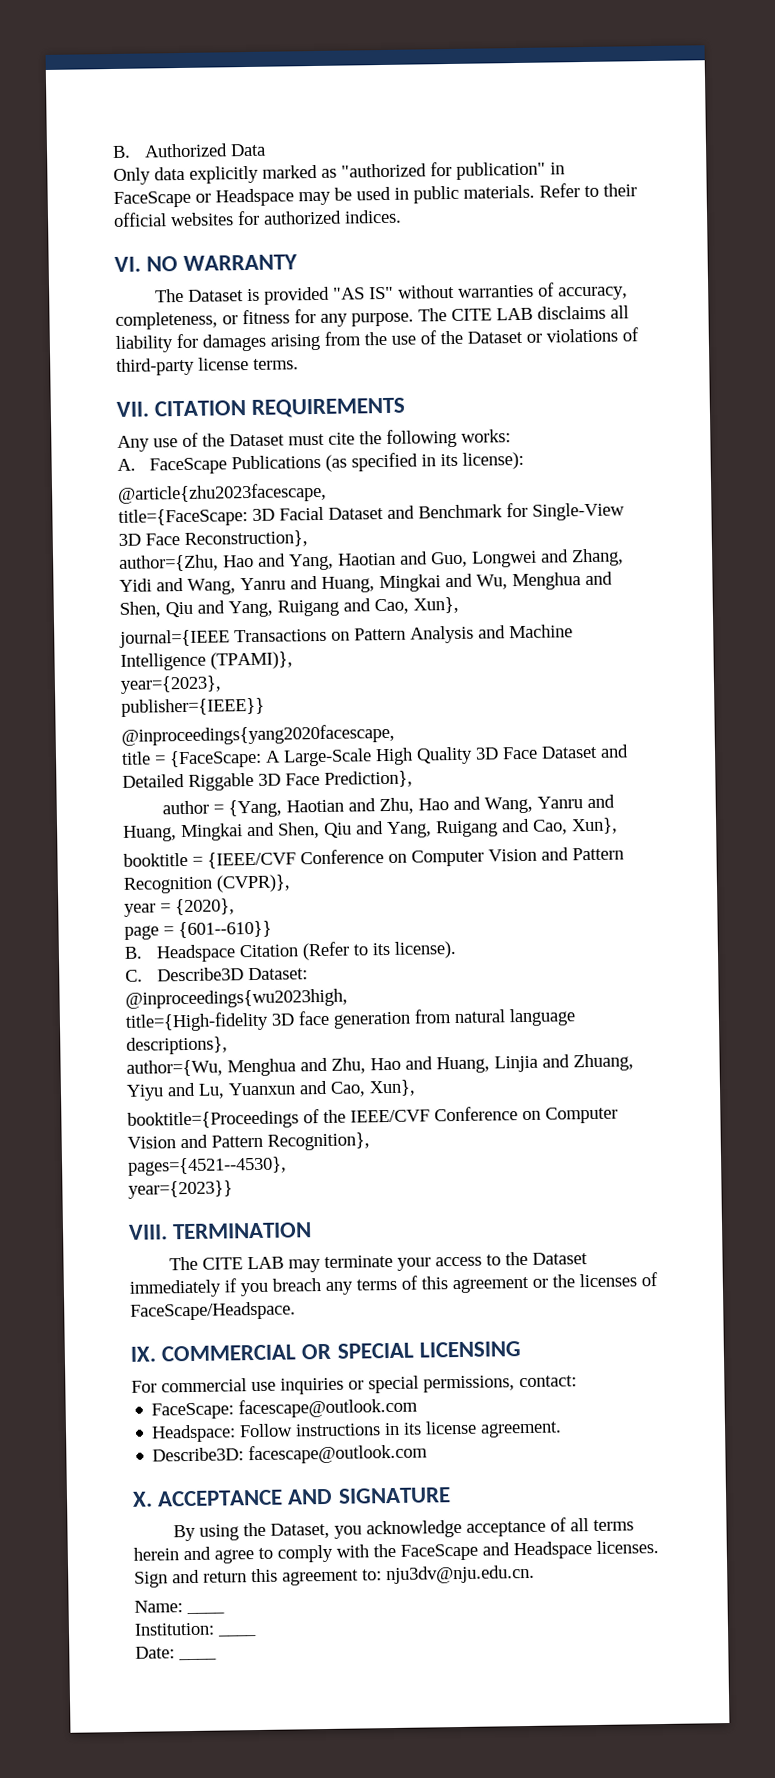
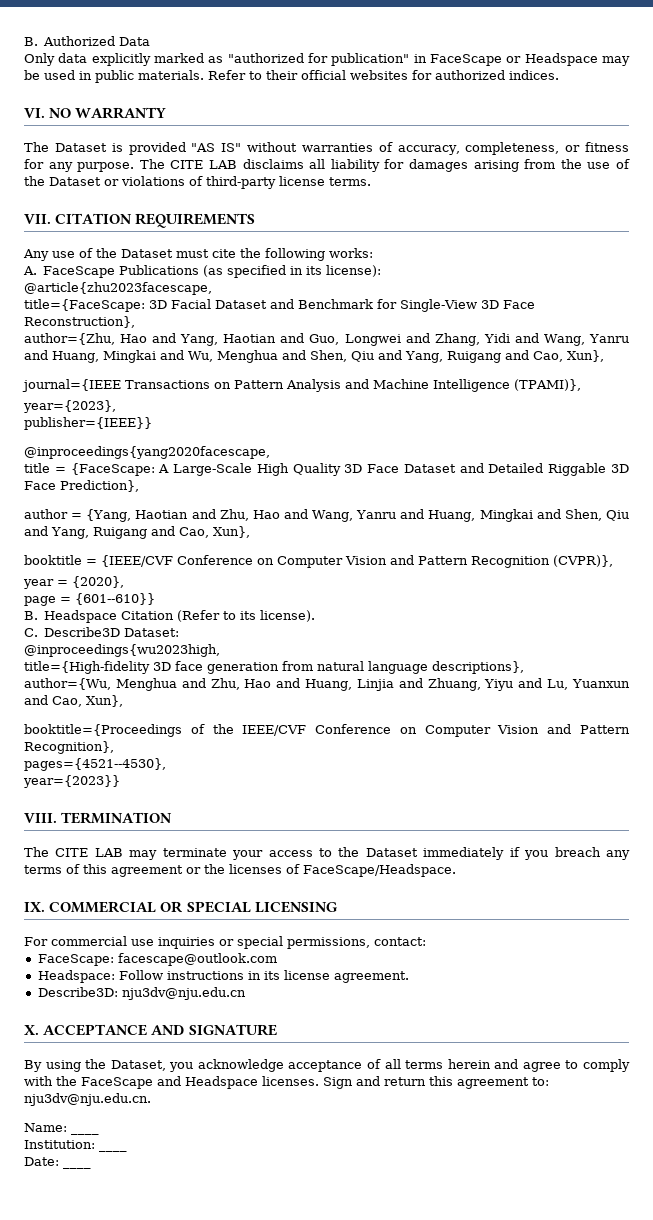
[248,1443,429,1465] facescape@outlook.com -> [121,987,246,1000] nju3dv@nju.edu.cn

